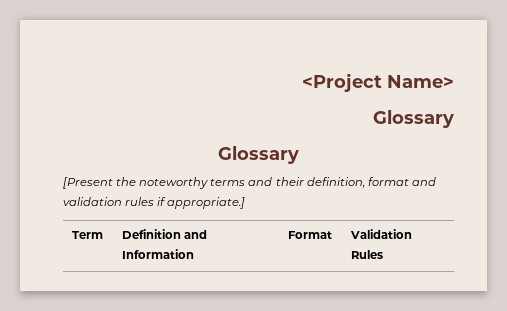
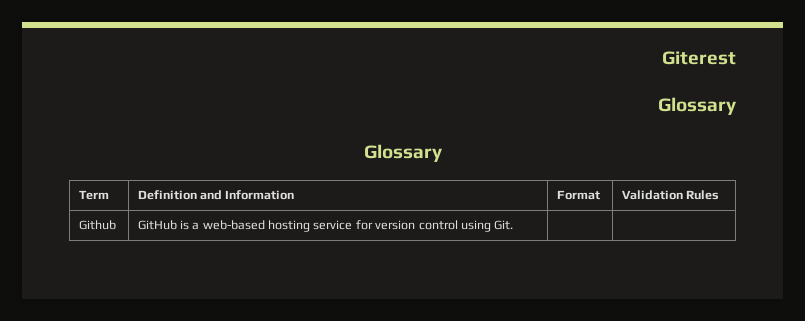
[302,73,454,92] <Project Name> -> [662,51,736,65] Giterest
[63,177,436,189] [63,197,246,209] // [Present the noteworthy terms and their definition, format and validation rules if appropriate.] -> (442, 153) none
(384, 254) none -> [78,220,116,230] [137,220,514,232] // Github | GitHub is a web-based hosting service for version control using Git. | |

